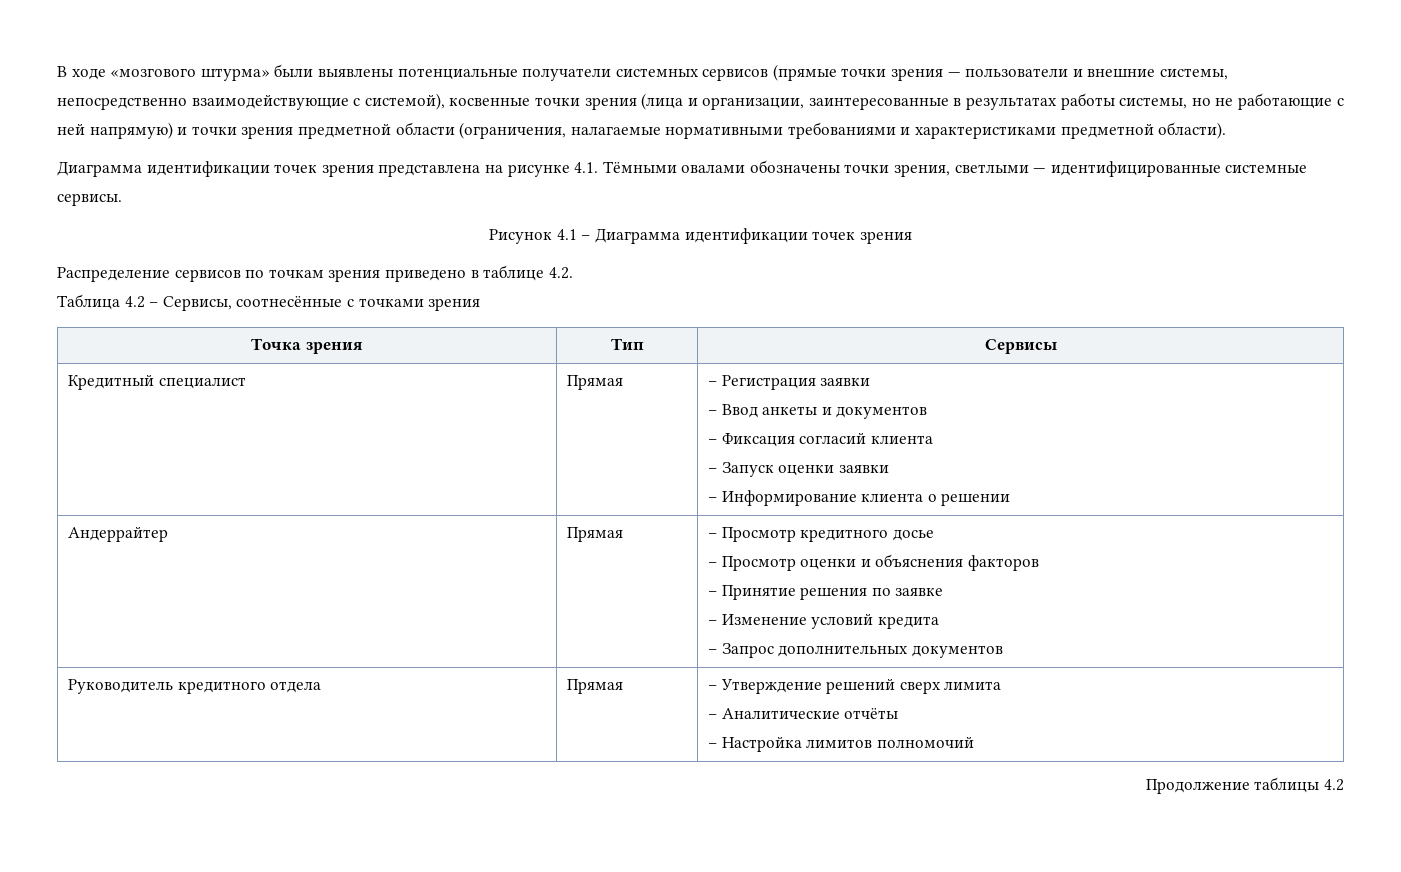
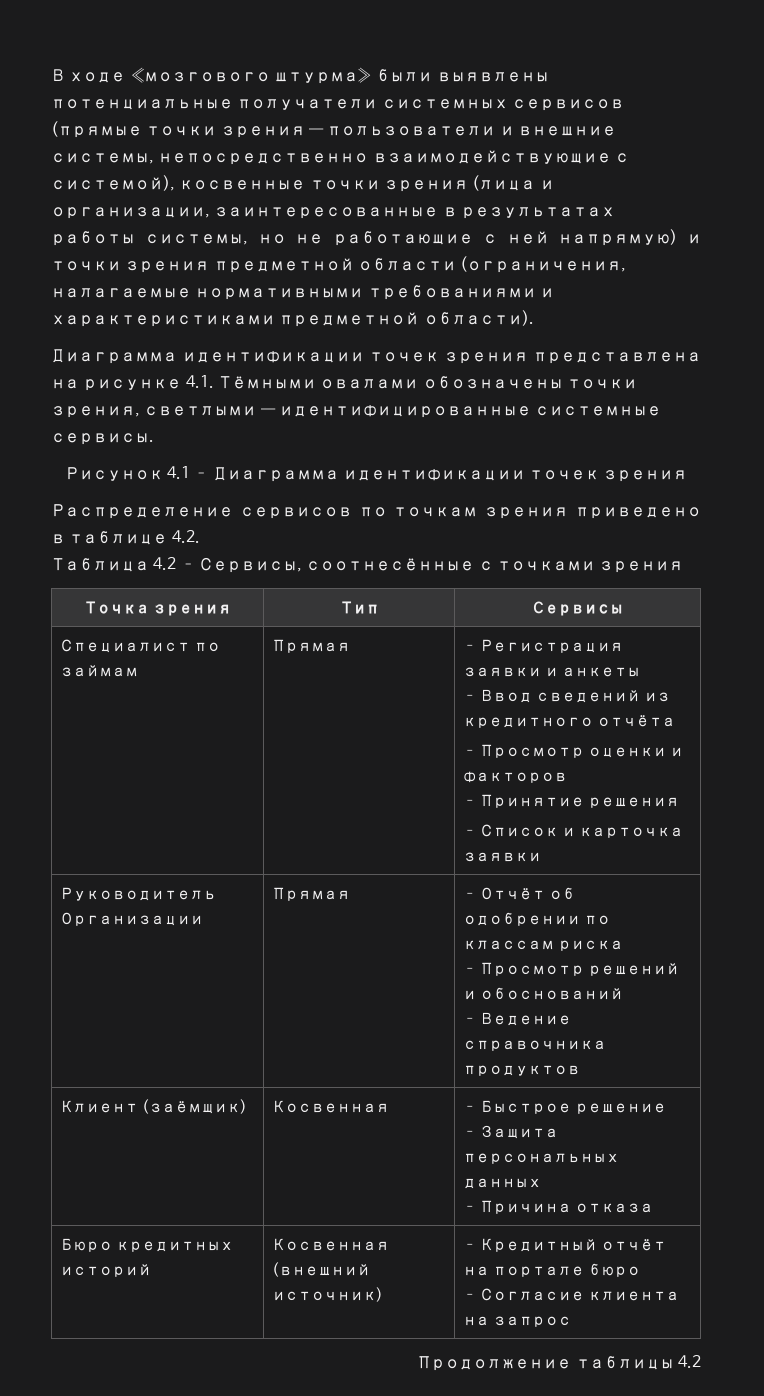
[67,374,246,390] Кредитный специалист -> [60,639,221,653] [60,665,139,677] Специалист по займам
(871, 382) none -> [545,667,640,677] и анкеты
[762,406,928,419] [707,432,933,447] [707,462,889,477] [707,490,1011,506] [67,526,168,542] [566,527,623,542] [707,527,934,542] анкеты и документов // – Фиксация согласий клиента // – Запуск оценки заявки // – Информирование клиента о решении // Андеррайтер | Прямая | – Просмотр кредитного досье -> [535,690,670,703] [463,715,676,728] сведений из кредитного отчёта
[875,554,964,567] объяснения -> (683, 752) none
[871,588,944,596] [707,613,939,629] [707,643,1003,658] по заявке // – Изменение условий кредита // – Запрос дополнительных документов -> [463,824,683,838] [463,852,542,862] // – Список и карточка заявки
[177,681,322,694] [566,679,623,694] [707,678,1002,694] [707,708,899,719] [707,736,974,752] кредитного отдела | Прямая | – Утверждение решений сверх лимита // – Аналитические отчёты // – Настройка лимитов полномочий -> [60,912,204,926] [272,887,351,901] [463,887,575,900] [463,912,611,926] [463,940,624,951] [463,962,679,976] [463,987,624,1000] [463,1012,572,1026] [463,1040,607,1051] [463,1065,581,1076] [60,1099,248,1114] [272,1100,390,1113] [463,1100,666,1114] [463,1125,559,1139] [463,1153,620,1164] [463,1178,542,1189] [463,1200,653,1214] [60,1238,234,1252] [60,1264,152,1277] [272,1238,390,1251] [272,1262,371,1277] [272,1287,384,1302] [463,1238,666,1252] [463,1263,640,1277] [463,1288,679,1301] [463,1316,572,1327] Организации | Прямая | – Отчёт об одобрении по классам риска // – Просмотр решений и обоснований // – Ведение справочника продуктов // Клиент (заёмщик) | Косвенная | – Быстрое решение // – Защита персональных данных // – Причина отказа // Бюро кредитных историй | Косвенная (внешний источник) | – Кредитный отчёт на портале бюро // – Согласие клиента на запрос

